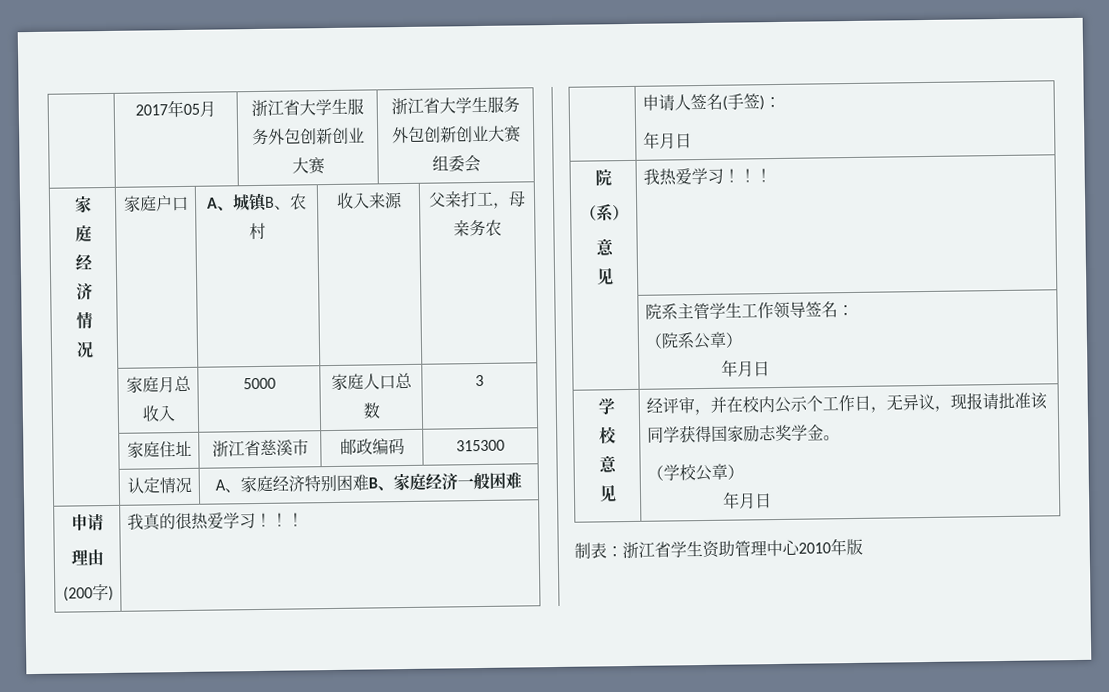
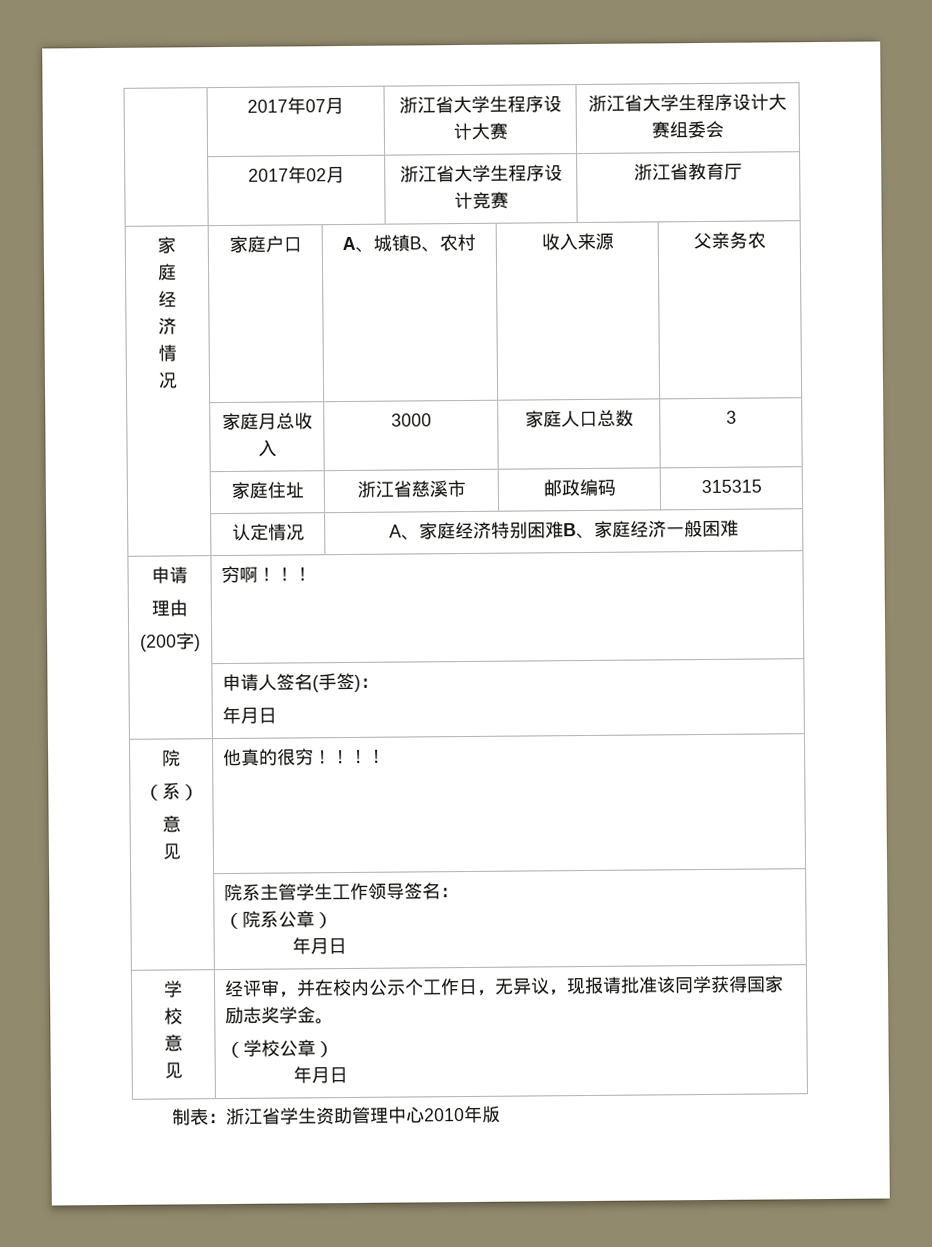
[135,99,216,118] [250,98,364,118] [251,127,365,146] | 2017年05月 | 浙江省大学生服务外包创新创业 -> [247,97,344,115] [398,95,562,114] [452,122,472,141] | 2017年07月 | 浙江省大学生程序设计
[486,96,520,113] [391,125,489,144] 服务外包创新创业 -> [696,93,769,112] 程序设计
(481, 163) none -> [248,166,345,184] [399,164,563,183] [453,191,509,210] [634,162,743,181] // | 2017年02月 | 浙江省大学生程序设计竞赛 | 浙江省教育厅
[460,190,526,209] [453,220,470,237] 打工，母亲 -> (730, 240) none
[242,377,276,390] 5000 -> [390,413,432,427] 3000
[456,439,505,452] 315300 -> [700,479,762,494] 315315
[126,512,256,531] 我真的很热爱学习 -> [220,565,258,584] 穷啊
[642,167,724,186] 我热爱学习 -> [222,748,332,767] 他真的很穷！

